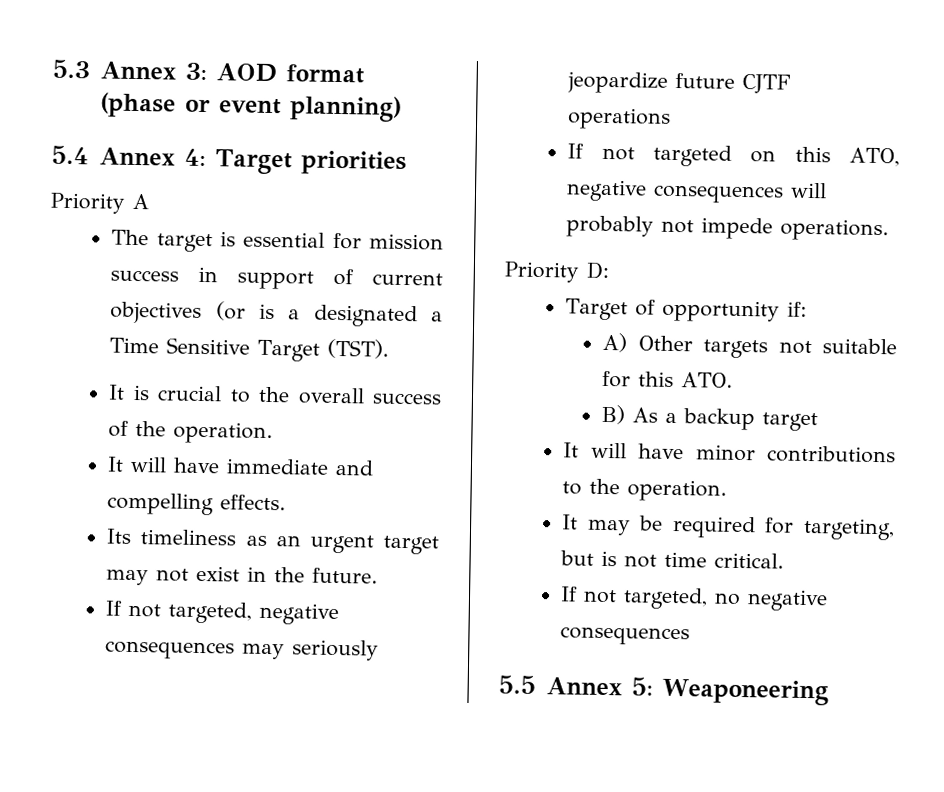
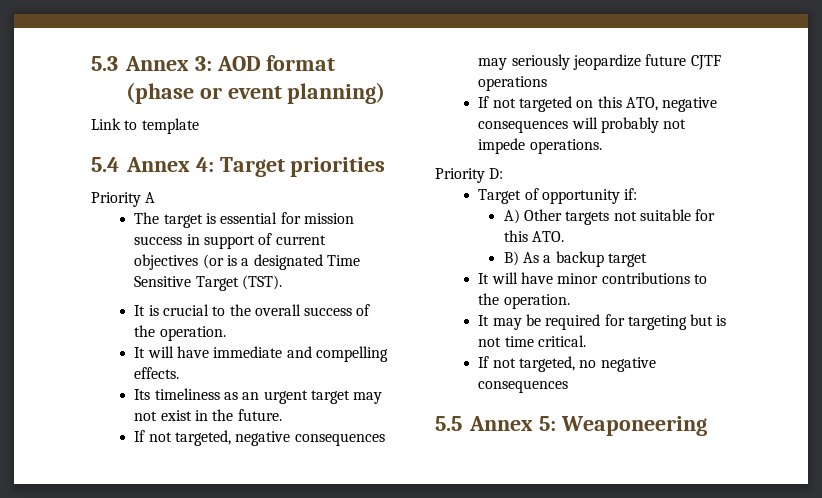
(402, 108) none -> [91,118,199,134] // Link to template
[430,311,443,322] a -> (323, 262) none
[803,517,895,541] targeting, -> [627,315,687,330] targeting

